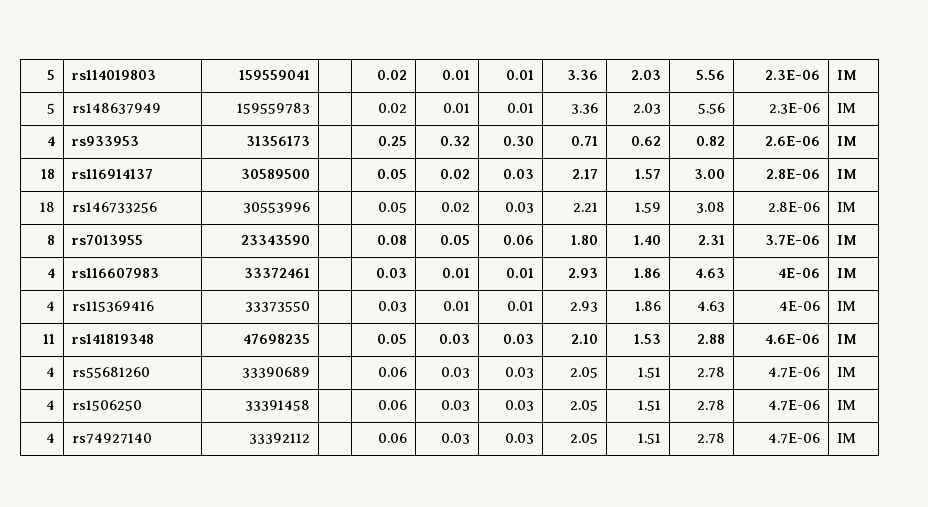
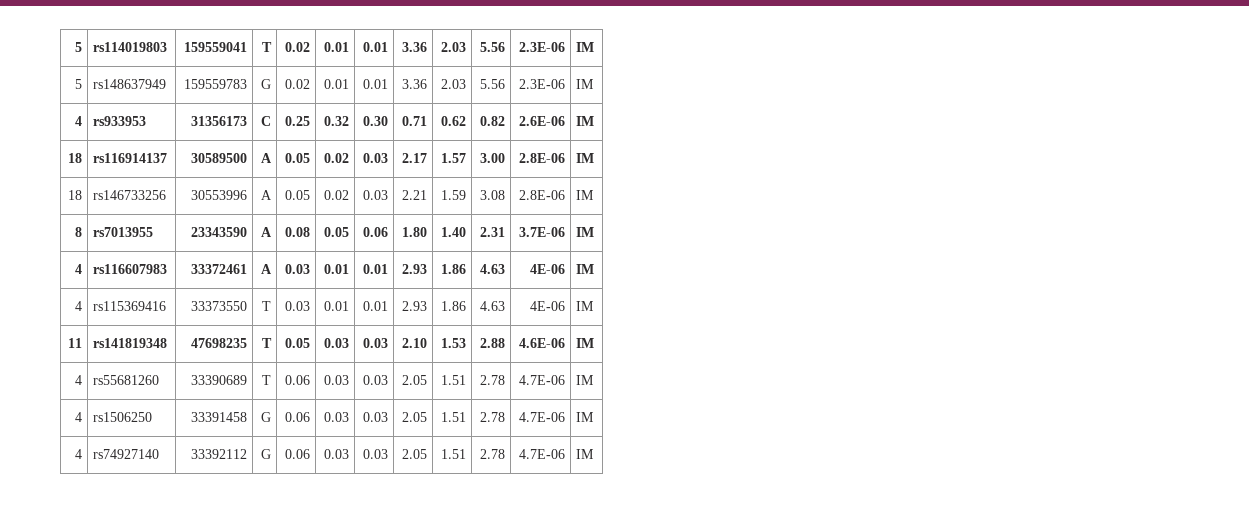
(310, 75) none -> [261,42,272,52] T
(310, 108) none -> [260,79,271,89] G
(310, 141) none -> [260,116,271,126] C
(310, 174) none -> [260,153,272,163] A
(310, 207) none -> [260,190,272,200] A
(310, 240) none -> [260,227,272,237] A
(310, 273) none -> [260,264,272,274] A
(310, 306) none -> [261,301,271,311] T
(310, 339) none -> [261,338,272,348] T
(310, 372) none -> [261,375,271,385] T
(310, 405) none -> [260,412,271,422] G
(310, 438) none -> [260,449,271,459] G

